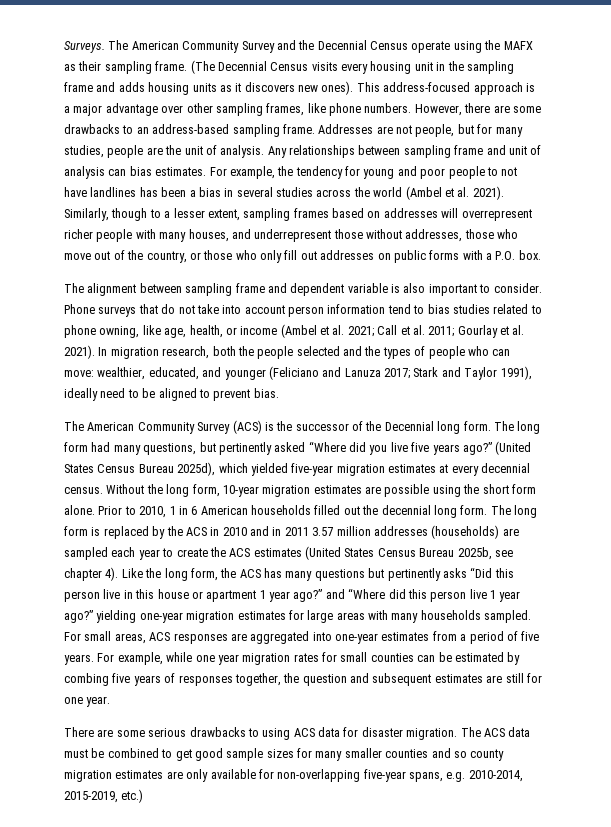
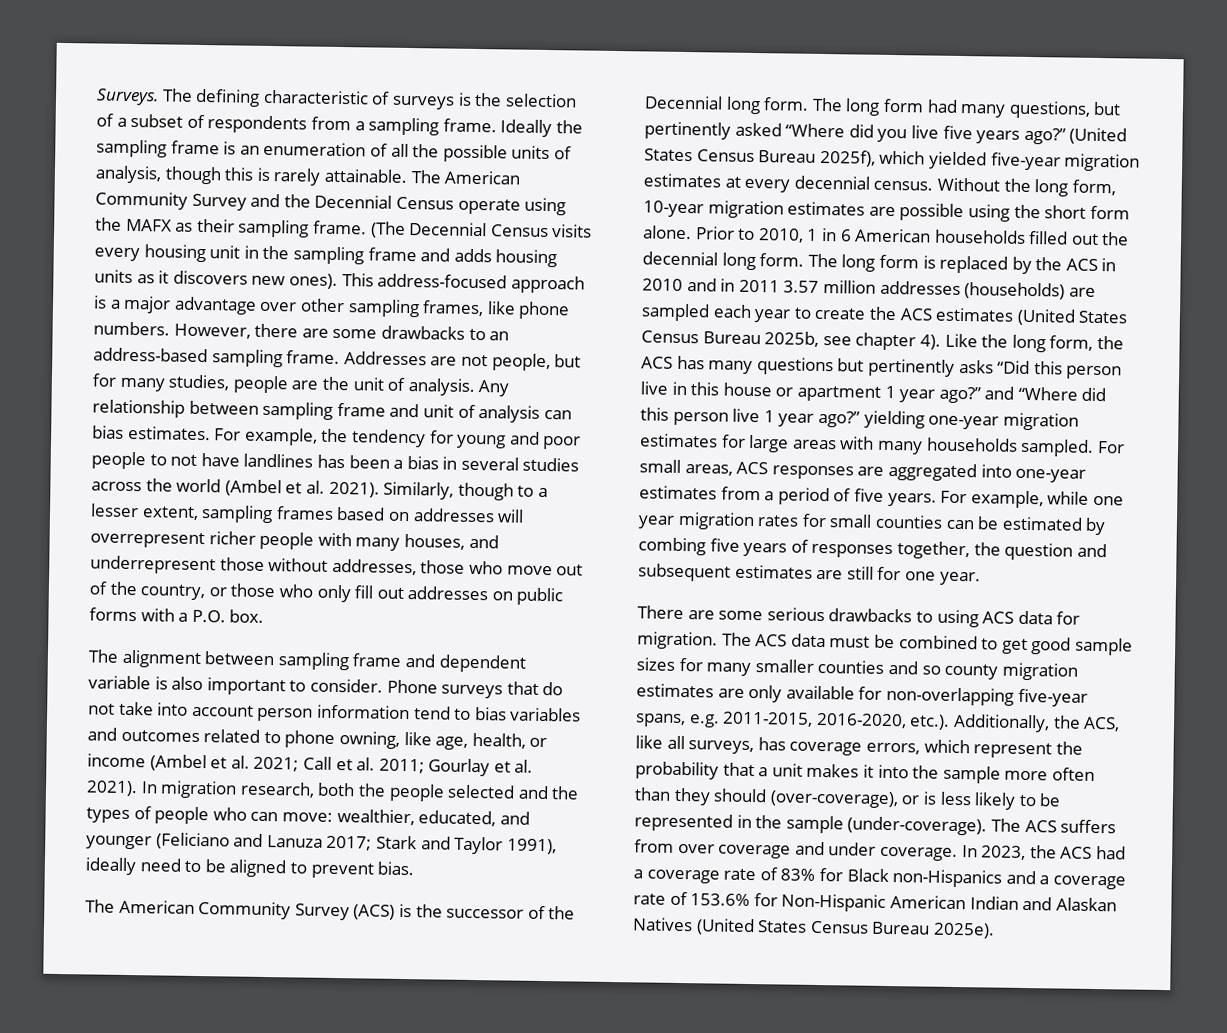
(129, 45) none -> [195,88,577,110] [96,113,583,138] [96,139,572,163] [95,165,441,186] defining characteristic of surveys is the selection of a subset of respondents from a sampling frame. Ideally the sampling frame is an enumeration of all the possible units of analysis, though this is rarely attainable. The
[289,145,355,158] relationships -> [92,399,185,418] relationship
[452,304,490,314] studies -> [510,707,582,722] [87,727,200,743] variables and outcomes
[177,462,216,476] 2025d), -> [819,149,876,167] 2025f),
[361,727,403,737] disaster -> (1081, 618) none
[468,770,523,782] [64,789,144,803] 2010-2014, 2015-2019, etc.) -> [722,711,1121,733] [635,735,1083,759] [635,761,1095,784] [634,787,1062,810] [634,813,1117,836] [634,839,1126,862] [633,867,1126,890] [633,891,1117,912] [633,917,995,939] 2011-2015, 2016-2020, etc.). Additionally, the ACS, like all surveys, has coverage errors, which represent the probability that a unit makes it into the sample more often than they should (over-coverage), or is less likely to be represented in the sample (under-coverage). The ACS suffers from over coverage and under coverage. In 2023, the ACS had a coverage rate of 83% for Black non-Hispanics and a coverage rate of 153.6% for Non-Hispanic American Indian and Alaskan Natives (United States Census Bureau 2025e).

